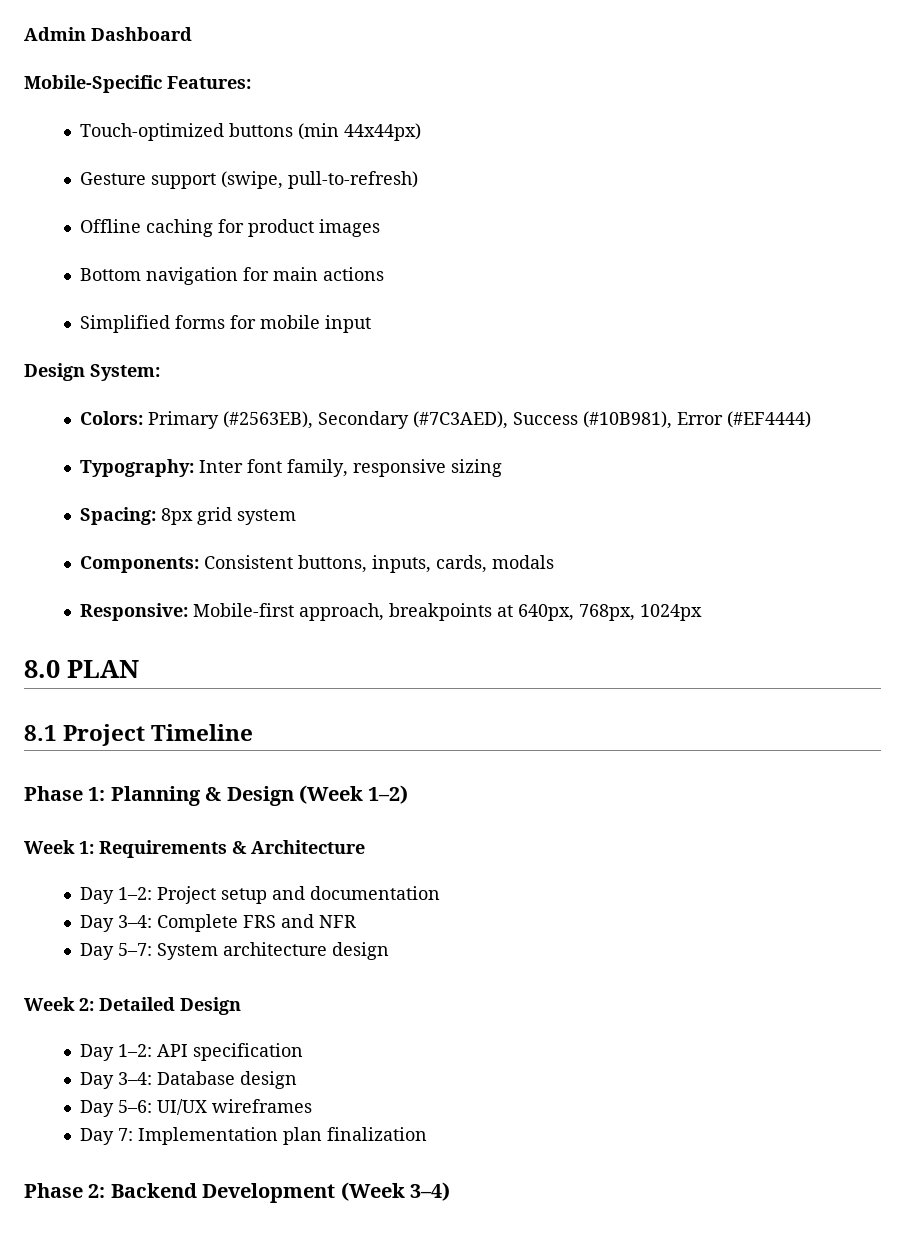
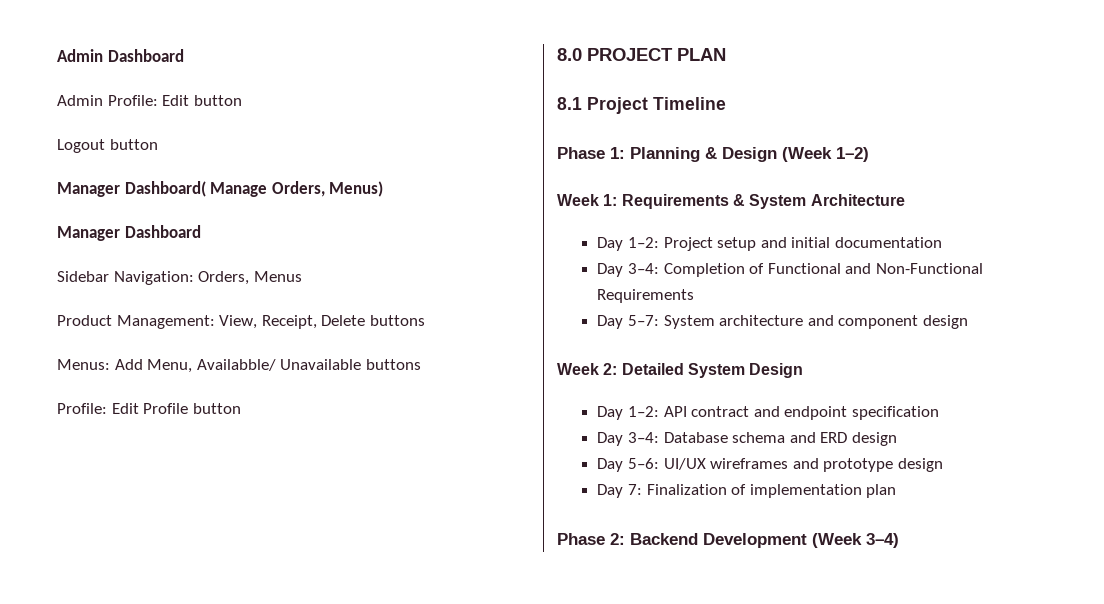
[24,75,251,93] [79,123,421,141] [79,171,418,189] [79,219,380,237] [79,267,384,285] [79,315,371,333] [24,363,160,381] [79,411,811,429] [79,459,502,477] [79,507,296,525] [79,555,554,573] [79,603,702,621] Mobile-Specific Features: // Touch-optimized buttons (min 44x44px) // Gesture support (swipe, pull-to-refresh) // Offline caching for product images // Bottom navigation for main actions // Simplified forms for mobile input // Design System: // Colors: Primary (#2563EB), Secondary (#7C3AED), Success (#10B981), Error (#EF4444) // Typography: Inter font family, responsive sizing // Spacing: 8px grid system // Components: Consistent buttons, inputs, cards, modals // Responsive: Mobile-first approach, breakpoints at 640px, 768px, 1024px -> [57,95,242,106] [57,139,158,153] [57,181,384,197] [57,225,201,241] [57,271,302,285] [57,315,425,329] [57,359,421,373] [57,403,241,414] Admin Profile: Edit button // Logout button // Manager Dashboard( Manage Orders, Menus) // Manager Dashboard // Sidebar Navigation: Orders, Menus // Product Management: View, Receipt, Delete buttons // Menus: Add Menu, Availabble/ Unavailable buttons // Profile: Edit Profile button
(60, 669) none -> [587,48,673,61] PROJECT
(247, 847) none -> [749,194,807,209] System
(305, 893) none -> [791,237,831,248] initial
[156,914,356,932] Complete FRS and NFR -> [663,263,983,277] [597,289,695,303] Completion of Functional and Non-Functional Requirements
(327, 949) none -> [807,315,919,329] and component
(175, 1004) none -> [687,363,745,378] System
(188, 1050) none -> [691,406,848,420] contract and endpoint
(235, 1078) none -> [732,432,848,443] schema and ERD
(312, 1106) none -> [792,458,943,472] and prototype design
[137,1127,278,1145] Implementation -> [646,484,862,498] Finalization of implementation
[326,1127,427,1141] finalization -> (897, 491) none

